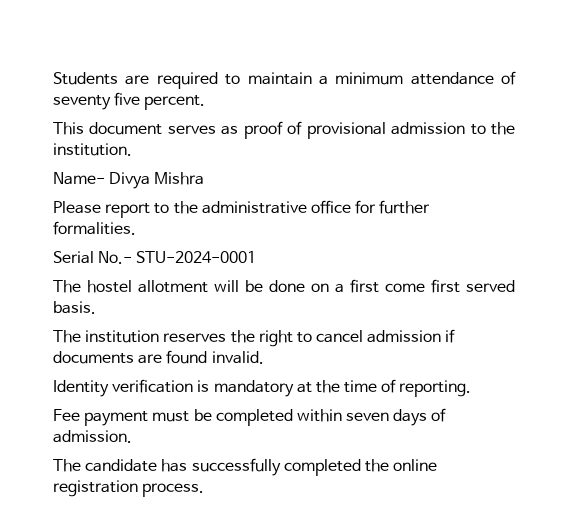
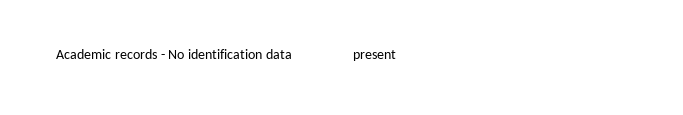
[53,71,516,89] [53,92,206,110] [53,121,515,139] [53,143,132,156] [53,172,205,189] [53,200,431,218] [53,221,136,235] [53,251,257,264] [53,279,515,293] [53,301,96,314] [53,329,456,347] [53,350,264,364] [53,379,472,397] [53,408,447,426] [53,430,132,443] [53,458,438,476] [53,480,205,497] Students are required to maintain a minimum attendance of seventy five percent. // This document serves as proof of provisional admission to the institution. // Name- Divya Mishra // Please report to the administrative office for further formalities. // Serial No.- STU-2024-0001 // The hostel allotment will be done on a first come first served basis. // The institution reserves the right to cancel admission if documents are found invalid. // Identity verification is mandatory at the time of reporting. // Fee payment must be completed within seven days of admission. // The candidate has successfully completed the online registration process. -> [56,49,396,61] Academic records - No identification data present

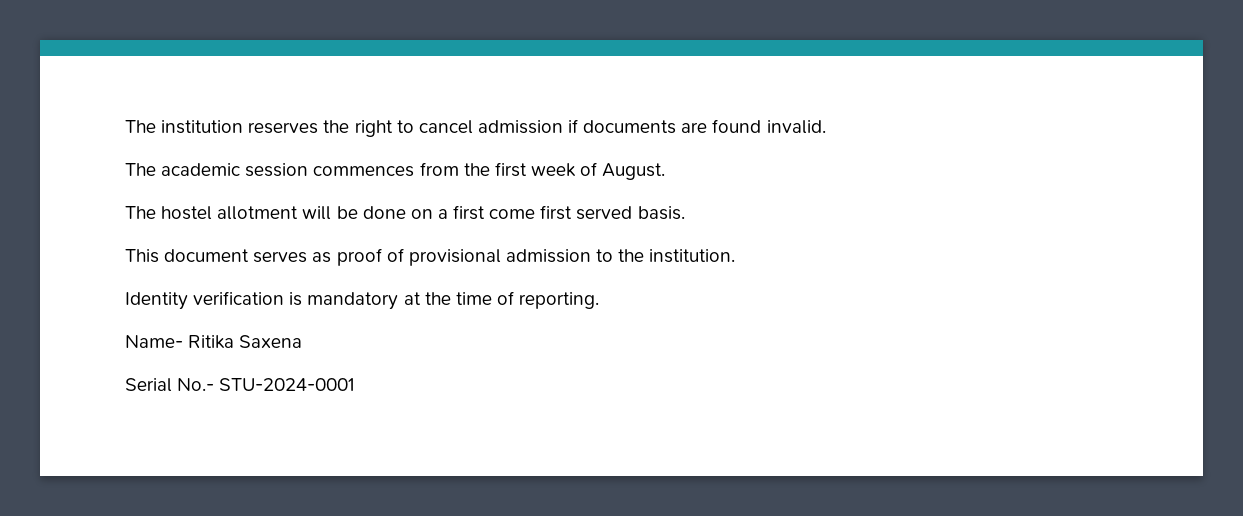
[56,49,396,61] Academic records - No identification data present -> [125,119,826,137] [125,162,666,180] [125,205,685,220] [125,248,736,266] [125,291,600,310] [125,335,303,349] [125,378,355,392] The institution reserves the right to cancel admission if documents are found invalid. // The academic session commences from the first week of August. // The hostel allotment will be done on a first come first served basis. // This document serves as proof of provisional admission to the institution. // Identity verification is mandatory at the time of reporting. // Name- Ritika Saxena // Serial No.- STU-2024-0001

